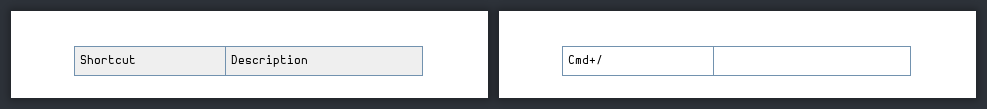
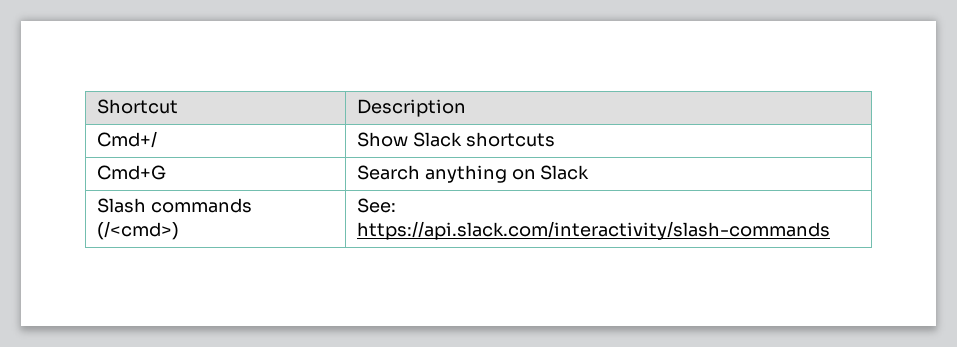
(604, 60) none -> [356,132,555,147] [96,165,166,180] [356,165,590,183] [96,198,252,213] [96,221,179,240] [356,198,396,213] [356,221,830,240] Show Slack shortcuts // Cmd+G | Search anything on Slack // Slash commands (/<cmd>) | See: https://api.slack.com/interactivity/slash-commands

